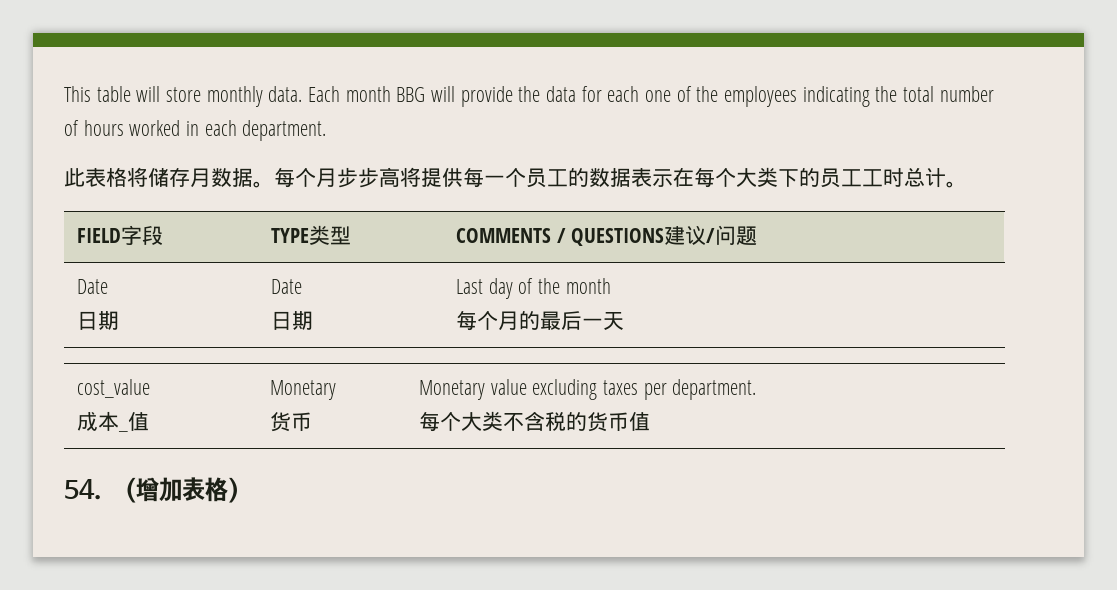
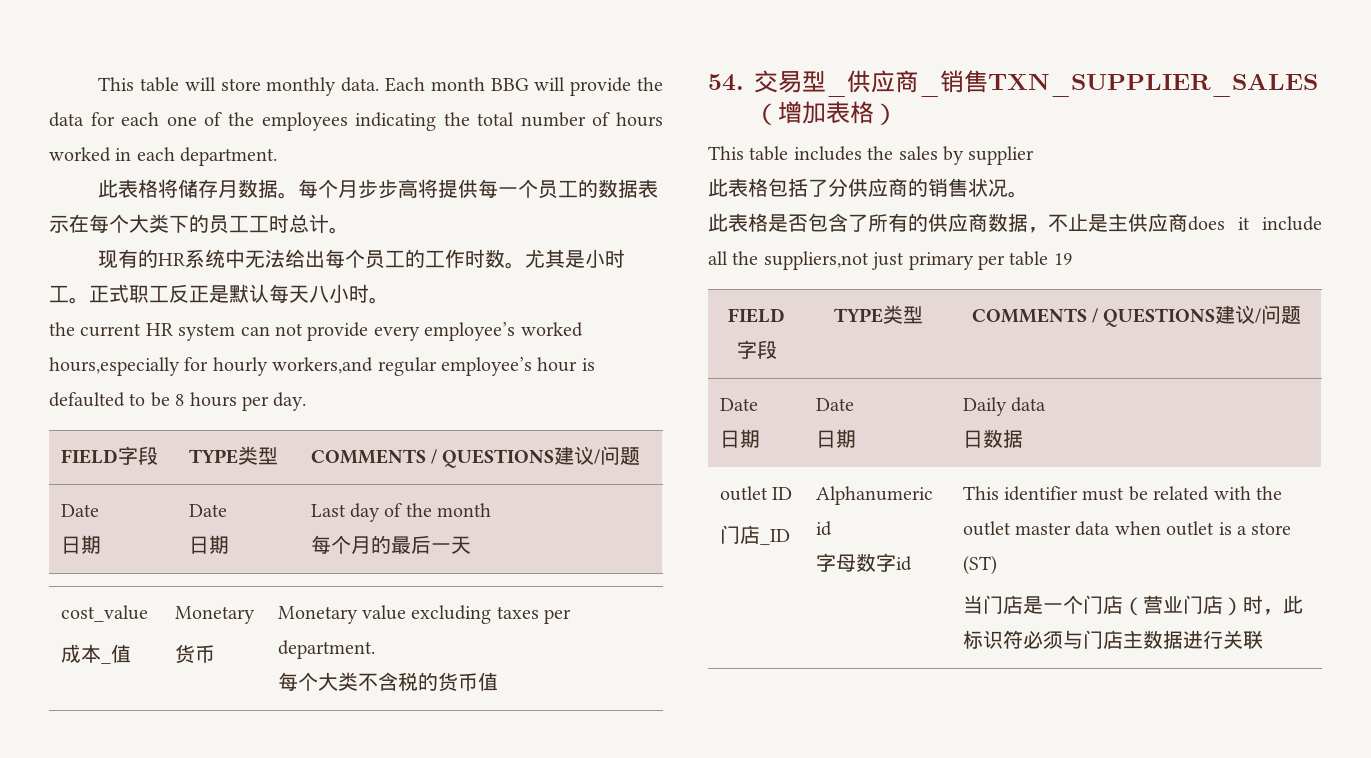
(967, 184) none -> [98,249,626,269] [49,284,389,304] [49,322,583,341] [49,357,595,376] [49,392,307,411] // 现有的HR系统中无法给出每个员工的工作时数。尤其是小时工。正式职工反正是默认每天八小时。 // the current HR system can not provide every employee’s worked hours,especially for hourly workers,and regular employee’s hour is defaulted to be 8 hours per day.
[112,477,251,503] （增加表格） -> [754,70,1318,97] [754,101,898,125] [708,146,1035,165] [708,178,1028,198] [708,213,1322,233] [708,251,1072,270] [728,308,785,323] [736,340,777,359] [833,305,923,324] [971,305,1302,327] [719,398,758,411] [719,429,760,448] [815,398,854,411] [815,429,856,448] [962,397,1046,416] [962,429,1023,448] [719,486,792,501] [719,525,790,545] [815,486,933,505] [815,521,832,536] [815,553,912,572] [962,486,1282,501] [962,521,1292,536] [962,555,997,575] [962,595,1303,616] [962,630,1263,649] 交易型_供应商_销售TXN_SUPPLIER_SALES（增加表格） // This table includes the sales by supplier // 此表格包括了分供应商的销售状况。 // 此表格是否包含了所有的供应商数据，不止是主供应商does it include all the suppliers,not just primary per table 19 // FIELD字段 | TYPE类型 | COMMENTS / QUESTIONS建议/问题 // Date // 日期 | Date // 日期 | Daily data // 日数据 // outlet ID // 门店_ID | Alphanumeric id // 字母数字id | This identifier must be related with the outlet master data when outlet is a store (ST) // 当门店是一个门店（营业门店）时，此标识符必须与门店主数据进行关联

